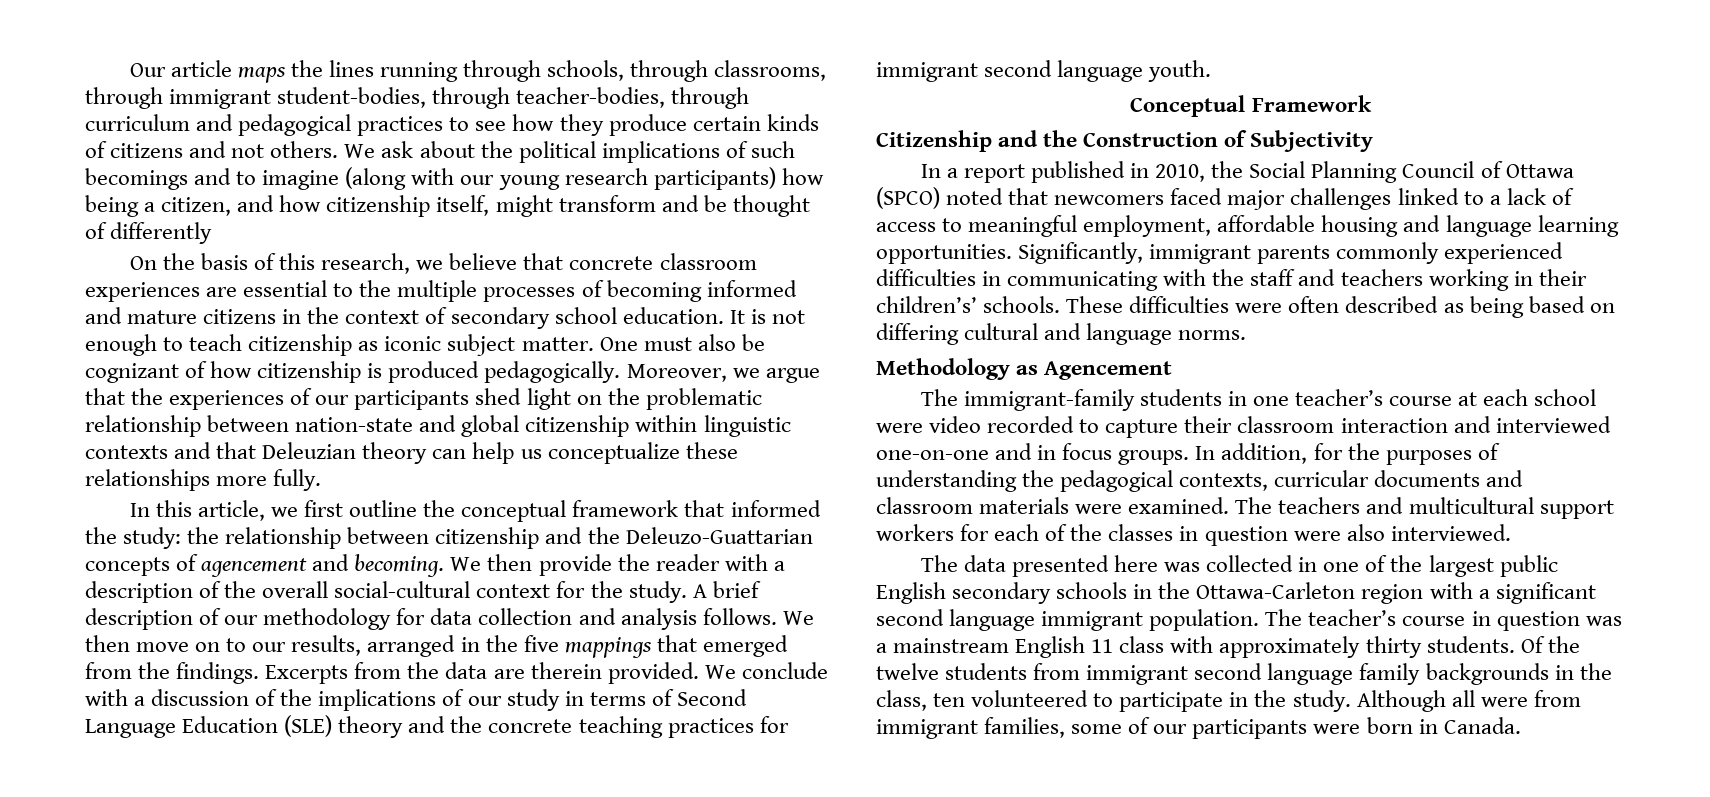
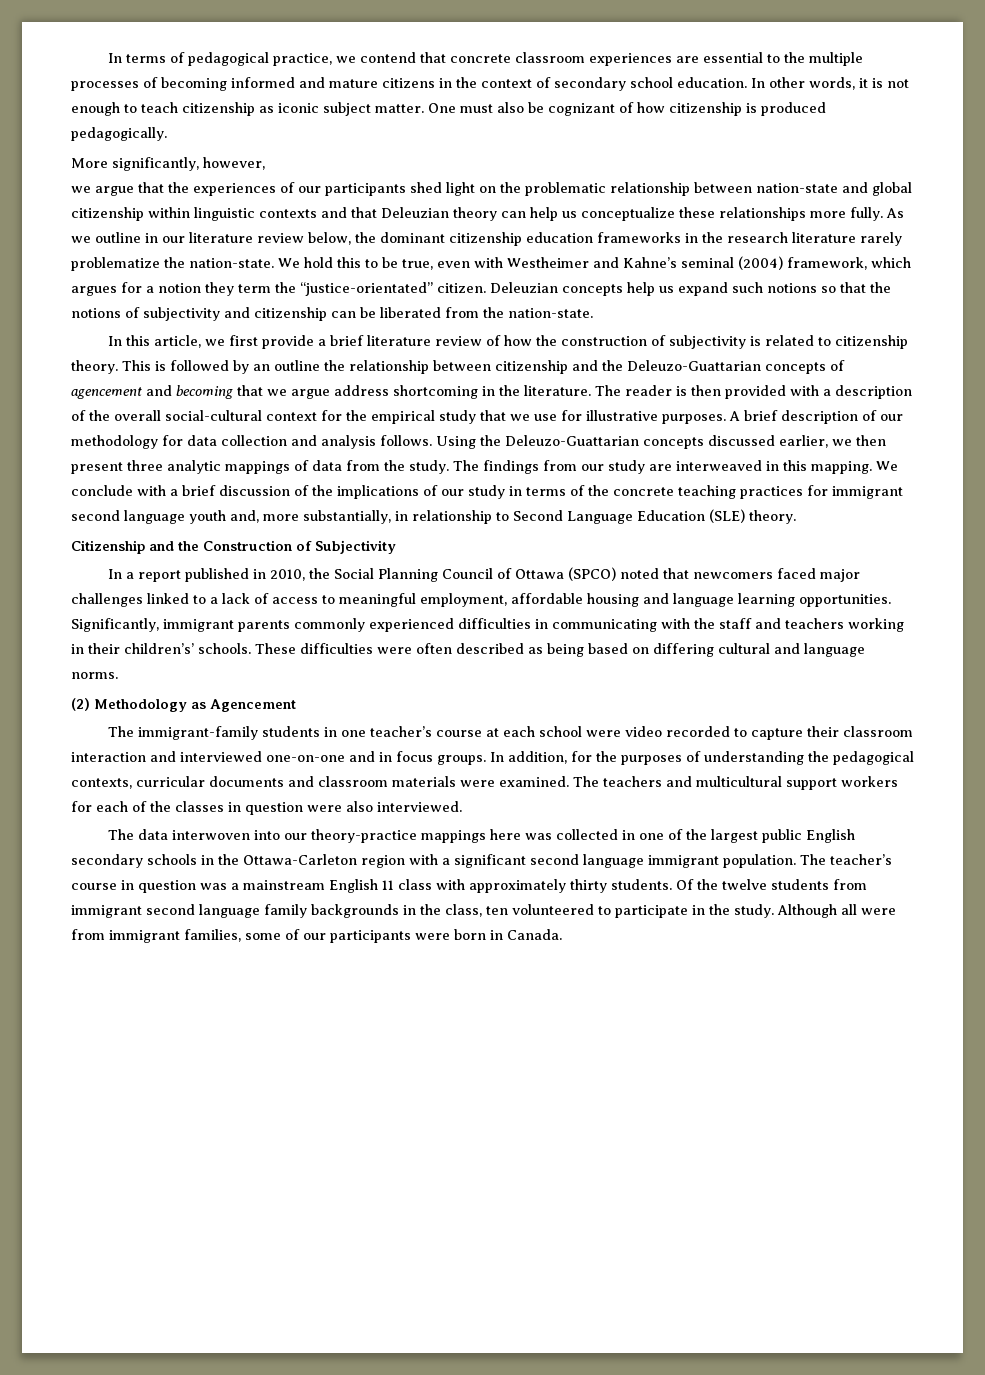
[129,60,827,83] [85,87,750,109] [85,114,819,136] [85,141,795,163] [85,167,824,190] [85,195,810,217] [85,222,213,244] [129,253,518,274] Our article maps the lines running through schools, through classrooms, through immigrant student-bodies, through teacher-bodies, through curriculum and pedagogical practices to see how they produce certain kinds of citizens and not others. We ask about the political implications of such becomings and to imagine (along with our young research participants) how being a citizen, and how citizenship itself, might transform and be thought of differently // On the basis of this research, we believe -> [108,52,417,66] In terms of pedagogical practice, we contend
[729,310,745,324] It -> [751,77,868,90] In other words, it
[626,364,727,382] Moreover, -> [71,157,265,171] // More significantly, however, //
(322, 480) none -> [886,208,904,218] [71,232,902,246] [71,256,911,271] [71,282,891,296] [71,307,593,321] As we outline in our literature review below, the dominant citizenship education frameworks in the research literature rarely problematize the nation-state. We hold this to be true, even with Westheimer and Kahne’s seminal (2004) framework, which argues for a notion they term the “justice-orientated” citizen. Deleuzian concepts help us expand such notions so that the notions of subjectivity and citizenship can be liberated from the nation-state.
[349,500,821,522] [85,527,182,549] outline the conceptual framework that informed the study: -> [262,335,909,349] [71,360,320,374] provide a brief literature review of how the construction of subjectivity is related to citizenship theory. This is followed by an outline
[354,554,720,577] becoming. We then provide the reader -> [176,385,786,399] becoming that we argue address shortcoming in the literature. The reader is then provided
[628,581,687,603] study. -> [371,410,726,424] empirical study that we use for illustrative purposes.
[782,611,814,625] [85,635,788,658] [85,662,699,684] We then move on to our results, arranged in the five mappings that emerged from the findings. Excerpts from the data are therein provided. -> [436,435,886,449] [71,460,872,474] Using the Deleuzo-Guattarian concepts discussed earlier, we then present three analytic mappings of data from the study. The findings from our study are interweaved in this mapping.
(146, 701) none -> [182,485,216,496] brief
[676,689,747,706] [85,715,446,738] Second Language Education (SLE) theory and -> (585, 490) none
[1148,60,1212,82] [1130,95,1372,117] youth. // Conceptual Framework -> [189,509,796,524] youth and, more substantially, in relationship to Second Language Education (SLE) theory.
(1247, 335) none -> [71,698,90,711] (2)
[1011,555,1109,577] presented -> [172,829,487,843] interwoven into our theory-practice mappings

